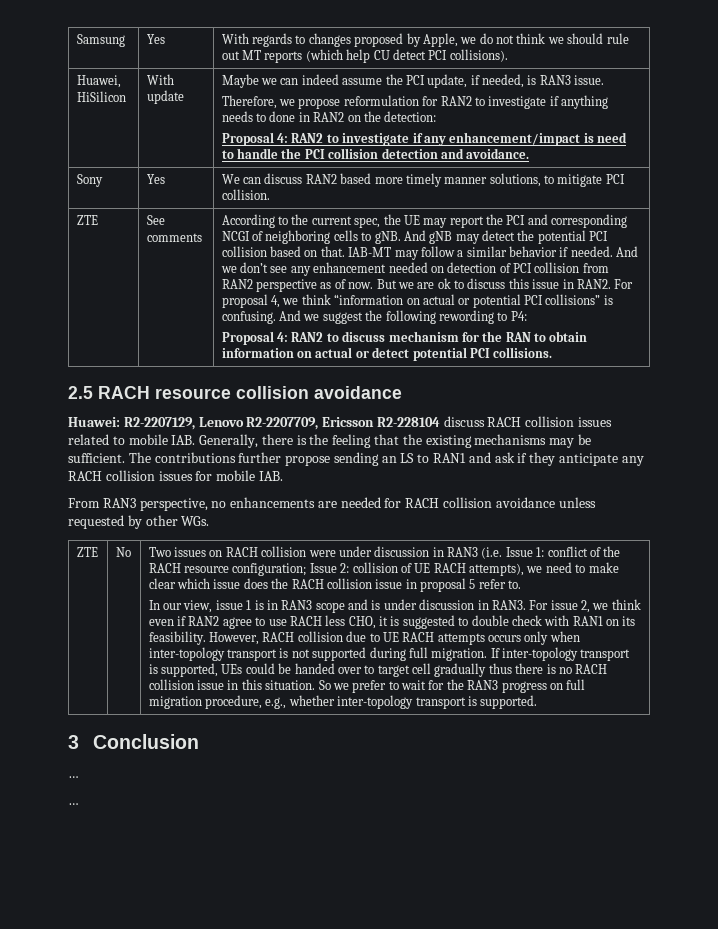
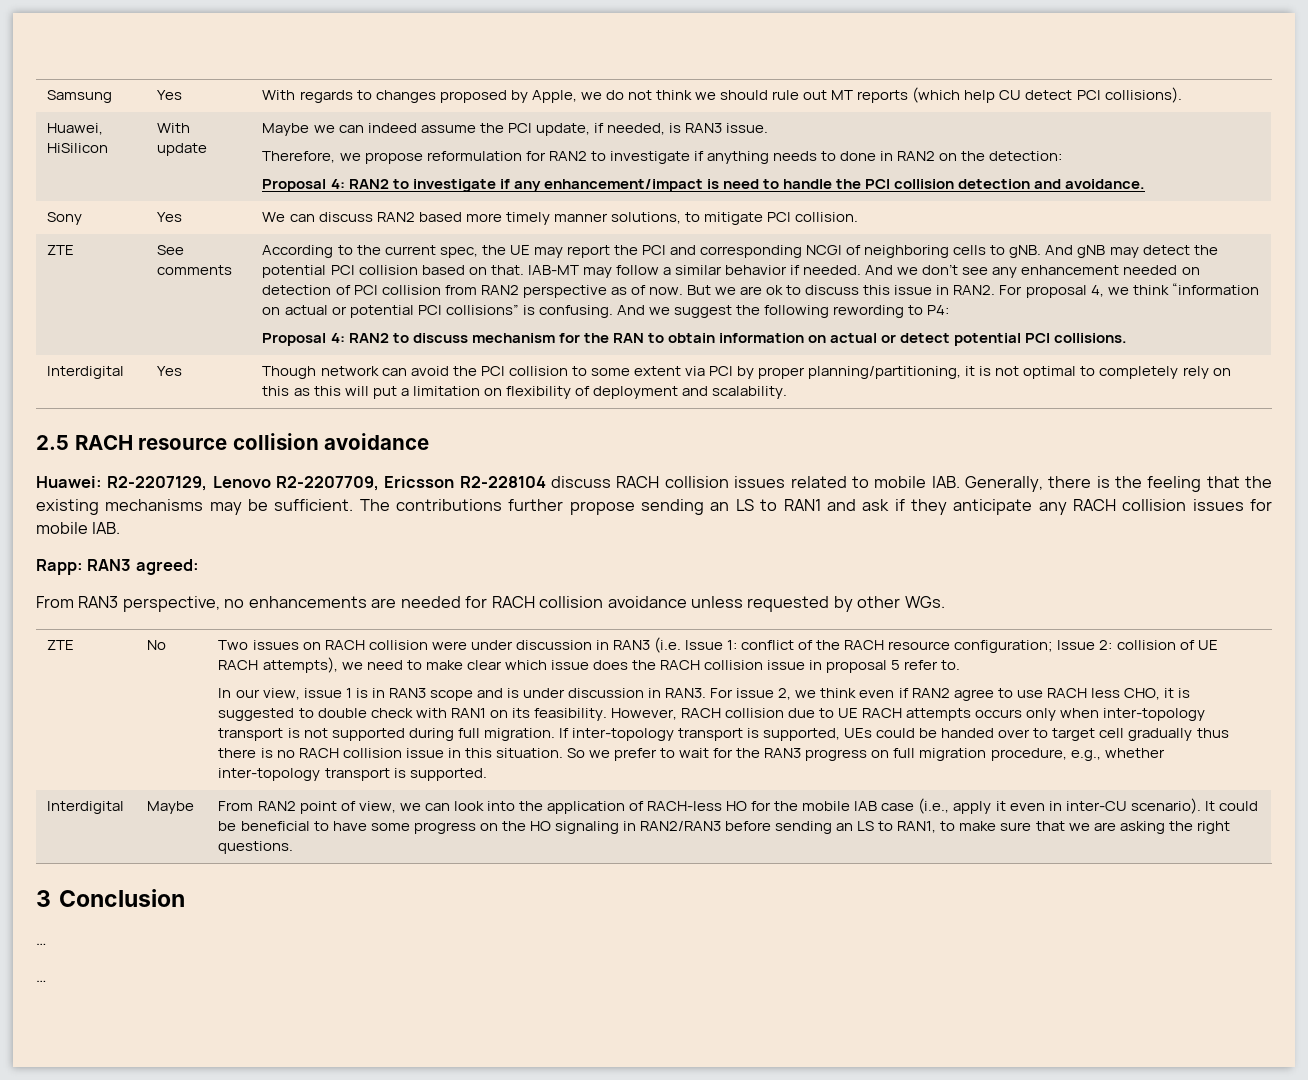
(553, 352) none -> [47,366,125,379] [157,366,183,376] [262,366,1231,379] [262,386,788,399] // Interdigital | Yes | Though network can avoid the PCI collision to some extent via PCI by proper planning/partitioning, it is not optimal to completely rely on this as this will put a limitation on flexibility of deployment and scalability.
(283, 476) none -> [36,559,199,575] // Rapp: RAN3 agreed:
(538, 702) none -> [47,801,125,814] [147,801,195,814] [218,798,1258,814] [218,821,1230,834] [218,841,294,854] // Interdigital | Maybe | From RAN2 point of view, we can look into the application of RACH-less HO for the mobile IAB case (i.e., apply it even in inter-CU scenario). It could be beneficial to have some progress on the HO signaling in RAN2/RAN3 before sending an LS to RAN1, to make sure that we are asking the right questions.

